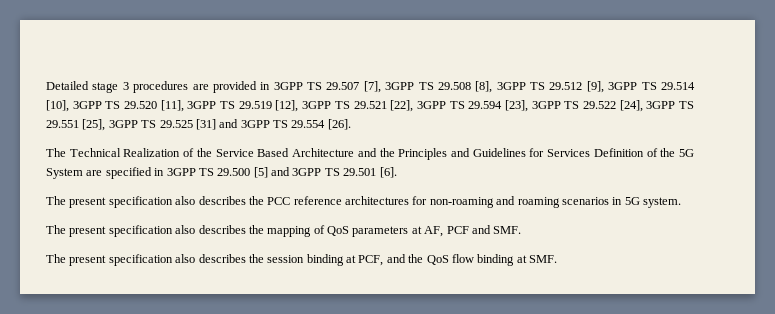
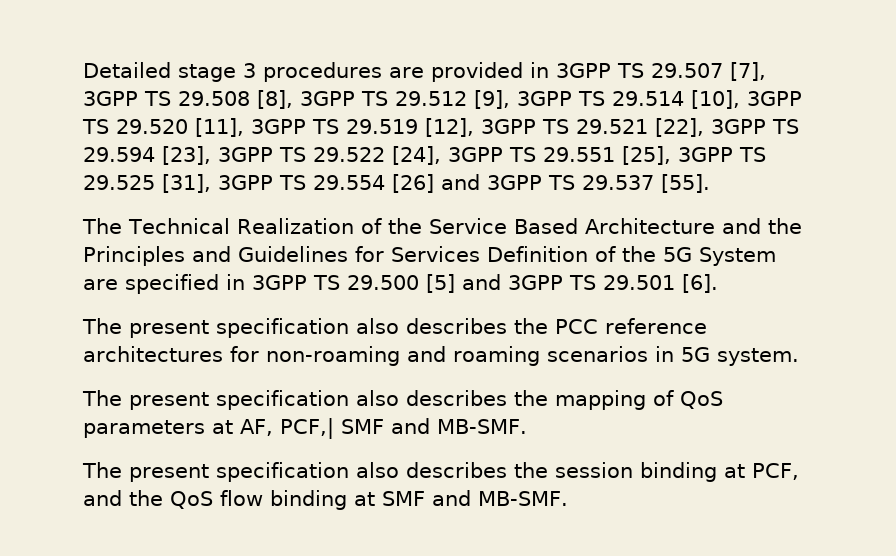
[195,119,351,130] [31] and 3GPP TS 29.554 [26]. -> [162,174,710,193] [31], 3GPP TS 29.554 [26] and 3GPP TS 29.537 [55].
[446,225,522,234] PCF and SMF. -> [280,418,527,439] PCF,| SMF and MB-SMF.
[529,255,557,263] SMF. -> [382,490,568,506] SMF and MB-SMF.

